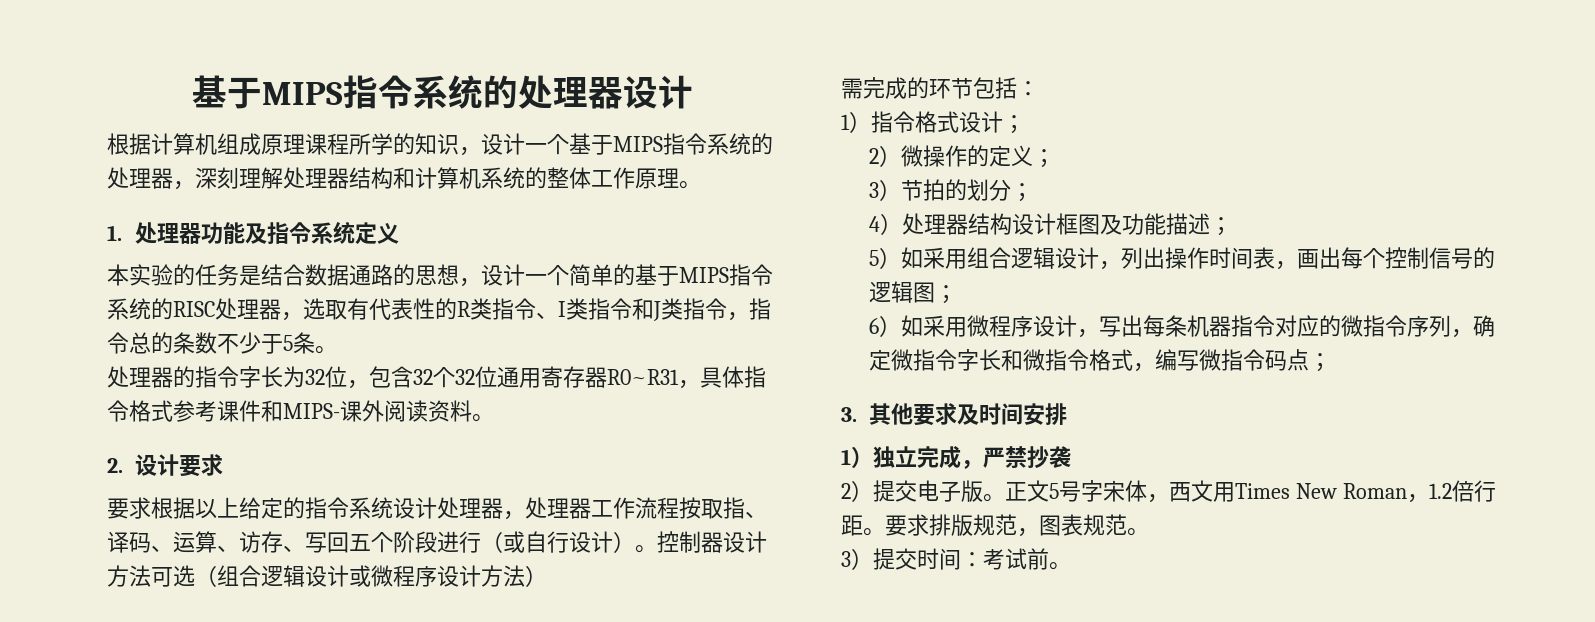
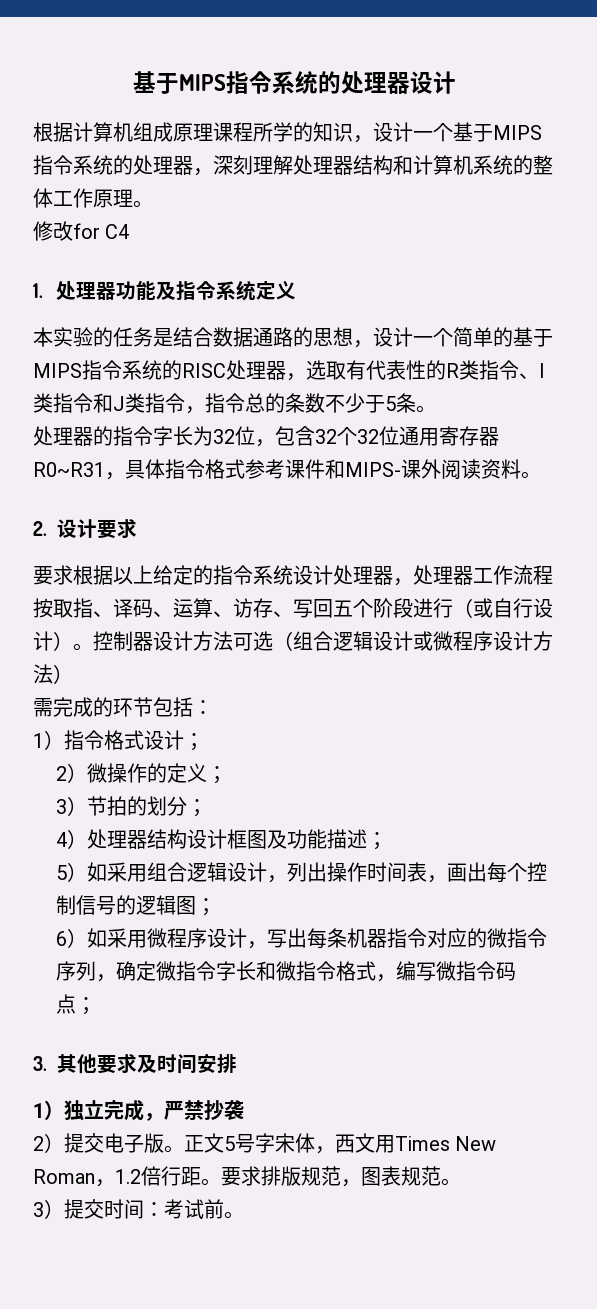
(701, 185) none -> [33,221,130,241] // 修改for C4

